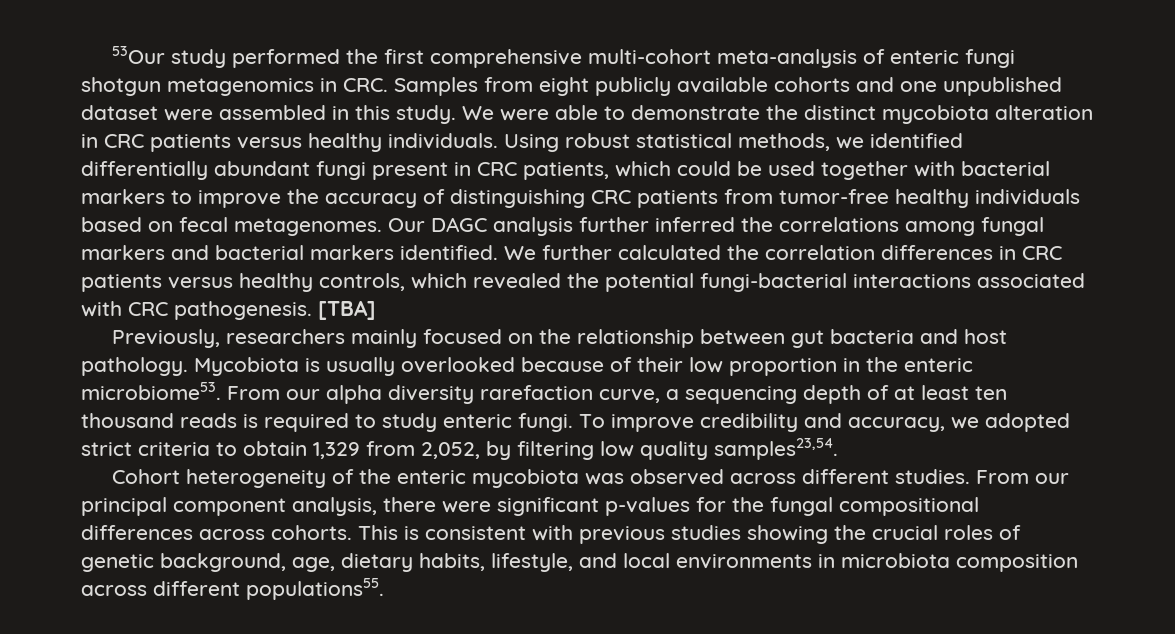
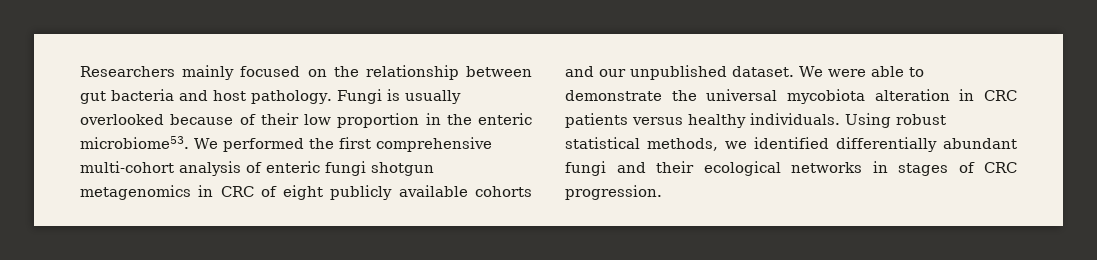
[112,46,227,68] 53Our study -> [80,65,532,80] [80,89,461,104] [80,113,532,128] [80,136,218,149] Researchers mainly focused on the relationship between gut bacteria and host pathology. Fungi is usually overlooked because of their low proportion in the enteric microbiome53. We
[717,49,858,68] meta-analysis -> [179,161,241,176] analysis
[343,77,533,96] CRC. Samples from -> [220,186,277,197] CRC of
[900,77,1062,96] [81,105,456,124] one unpublished dataset were assembled in this study. -> [599,65,794,80] our unpublished dataset.
[804,105,876,120] distinct -> [706,89,778,101] universal
[372,161,1050,180] [81,189,1080,208] [81,217,1044,236] [81,245,1062,260] [81,273,1085,292] [81,300,376,320] [112,329,1008,348] [81,357,973,376] [81,382,1007,404] [81,413,1070,432] [81,438,838,460] [112,469,1070,488] [81,497,979,516] [81,525,1021,544] [81,553,1078,572] [81,578,384,600] present in CRC patients, which could be used together with bacterial markers to improve the accuracy of distinguishing CRC patients from tumor-free healthy individuals based on fecal metagenomes. Our DAGC analysis further inferred the correlations among fungal markers and bacterial markers identified. We further calculated the correlation differences in CRC patients versus healthy controls, which revealed the potential fungi-bacterial interactions associated with CRC pathogenesis. [TBA] // Previously, researchers mainly focused on the relationship between gut bacteria and host pathology. Mycobiota is usually overlooked because of their low proportion in the enteric microbiome53. From our alpha diversity rarefaction curve, a sequencing depth of at least ten thousand reads is required to study enteric fungi. To improve credibility and accuracy, we adopted strict criteria to obtain 1,329 from 2,052, by filtering low quality samples23,54. // Cohort heterogeneity of the enteric mycobiota was observed across different studies. From our principal component analysis, there were significant p-values for the fungal compositional differences across cohorts. This is consistent with previous studies showing the crucial roles of genetic background, age, dietary habits, lifestyle, and local environments in microbiota composition across different populations55. -> [616,161,1017,176] [565,185,662,200] and their ecological networks in stages of CRC progression.

